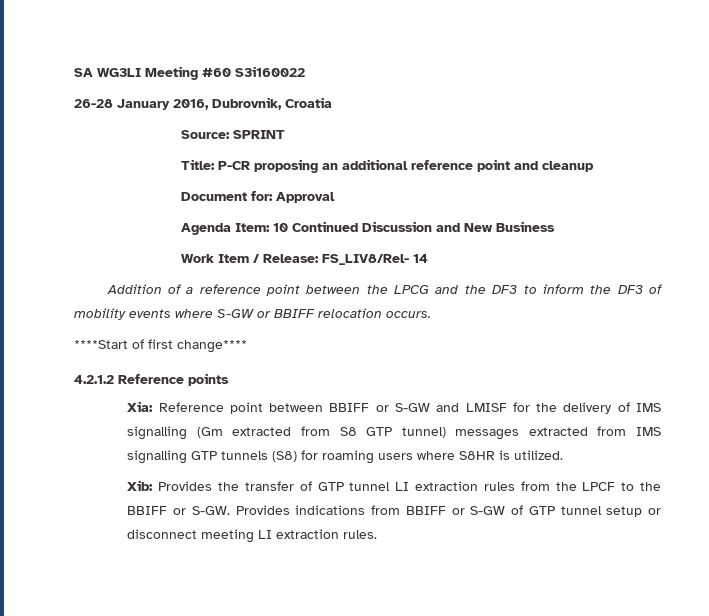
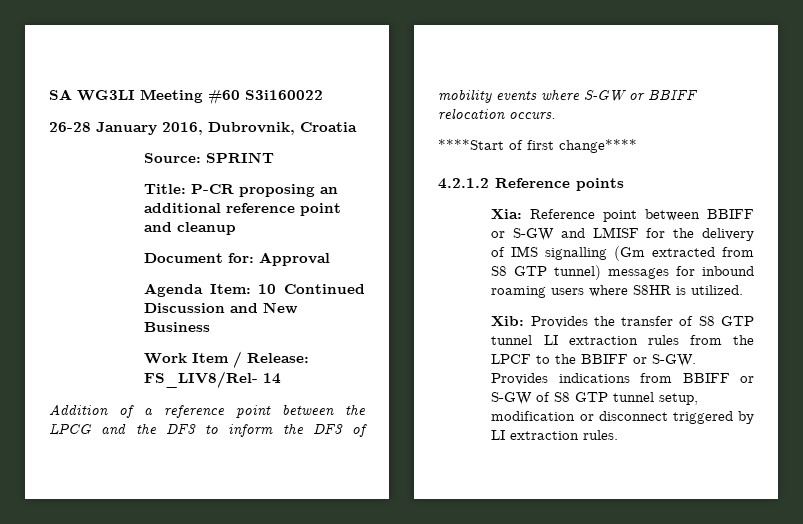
[528,426,662,436] [127,450,319,464] extracted from IMS signalling GTP tunnels (S8) for -> [676,266,754,276] for inbound
(312, 486) none -> [698,316,715,326] S8
[528,506,661,517] [127,529,255,543] GTP tunnel setup or disconnect meeting -> [554,392,699,405] [491,411,754,424] S8 GTP tunnel setup, modification or disconnect triggered by

